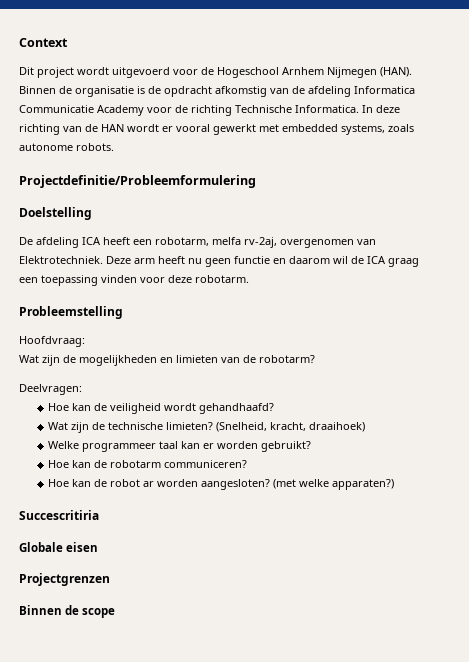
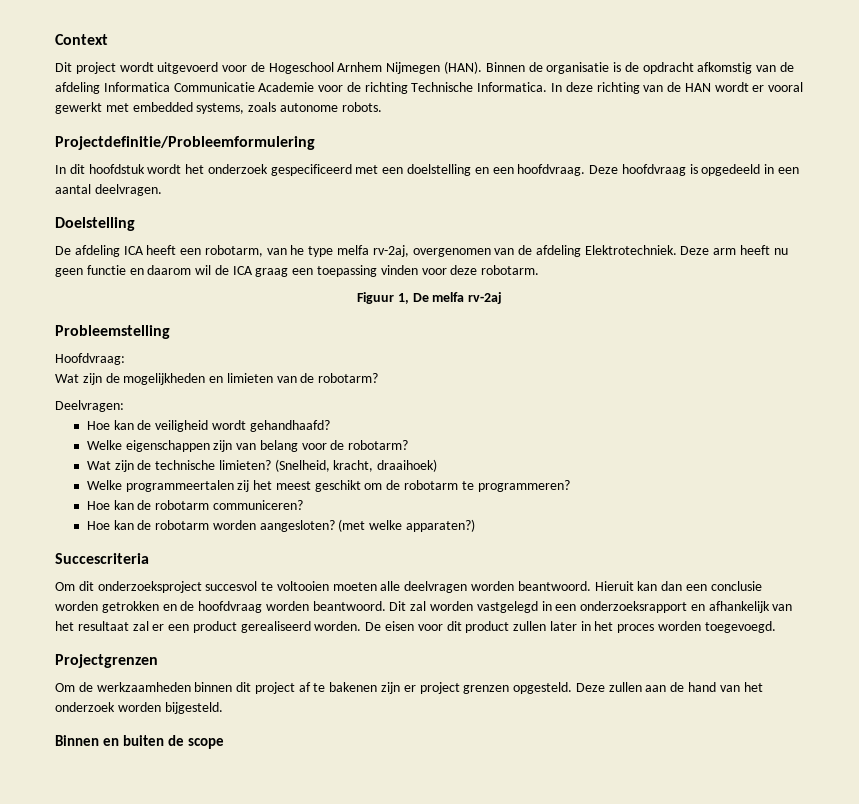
[97,105,144,116] Academy -> [258,82,315,92] Academie
(256, 181) none -> [55,164,800,176] [55,184,162,196] // In dit hoofdstuk wordt het onderzoek gespecificeerd met een doelstelling en een hoofdvraag. Deze hoofdvraag is opgedeeld in een aantal deelvragen.
(209, 241) none -> [266,245,334,257] van he type
(376, 242) none -> [518,245,581,257] de afdeling
(249, 279) none -> [356,292,503,304] // Figuur 1, De melfa rv-2aj
(274, 408) none -> [86,440,409,452] // Welke eigenschappen zijn van belang voor de robotarm?
[81,441,311,452] programmeer taal kan er worden gebruikt? -> [125,480,570,492] programmeertalen zij het meest geschikt om de robotarm te programmeren?
[109,479,154,487] robot ar -> [155,520,210,530] robotarm
[19,510,99,520] [19,542,99,552] [19,573,110,586] [19,605,62,615] Succescritiria // Globale eisen // Projectgrenzen // Binnen -> [55,553,149,564] [55,581,762,593] [55,601,793,613] [55,621,776,633] [55,654,158,668] [55,682,763,694] [55,702,223,714] [55,735,164,746] Succescriteria // Om dit onderzoeksproject succesvol te voltooien moeten alle deelvragen worden beantwoord. Hieruit kan dan een conclusie worden getrokken en de hoofdvraag worden beantwoord. Dit zal worden vastgelegd in een onderzoeksrapport en afhankelijk van het resultaat zal er een product gerealiseerd worden. De eisen voor dit product zullen later in het proces worden toegevoegd. // Projectgrenzen // Om de werkzaamheden binnen dit project af te bakenen zijn er project grenzen opgesteld. Deze zullen aan de hand van het onderzoek worden bijgesteld. // Binnen en buiten

